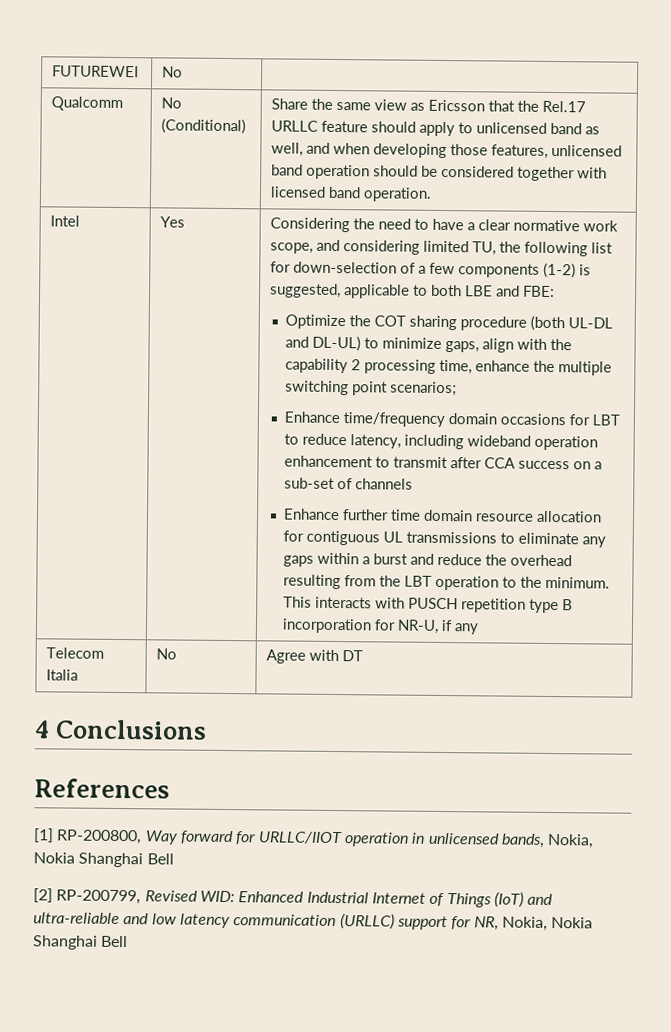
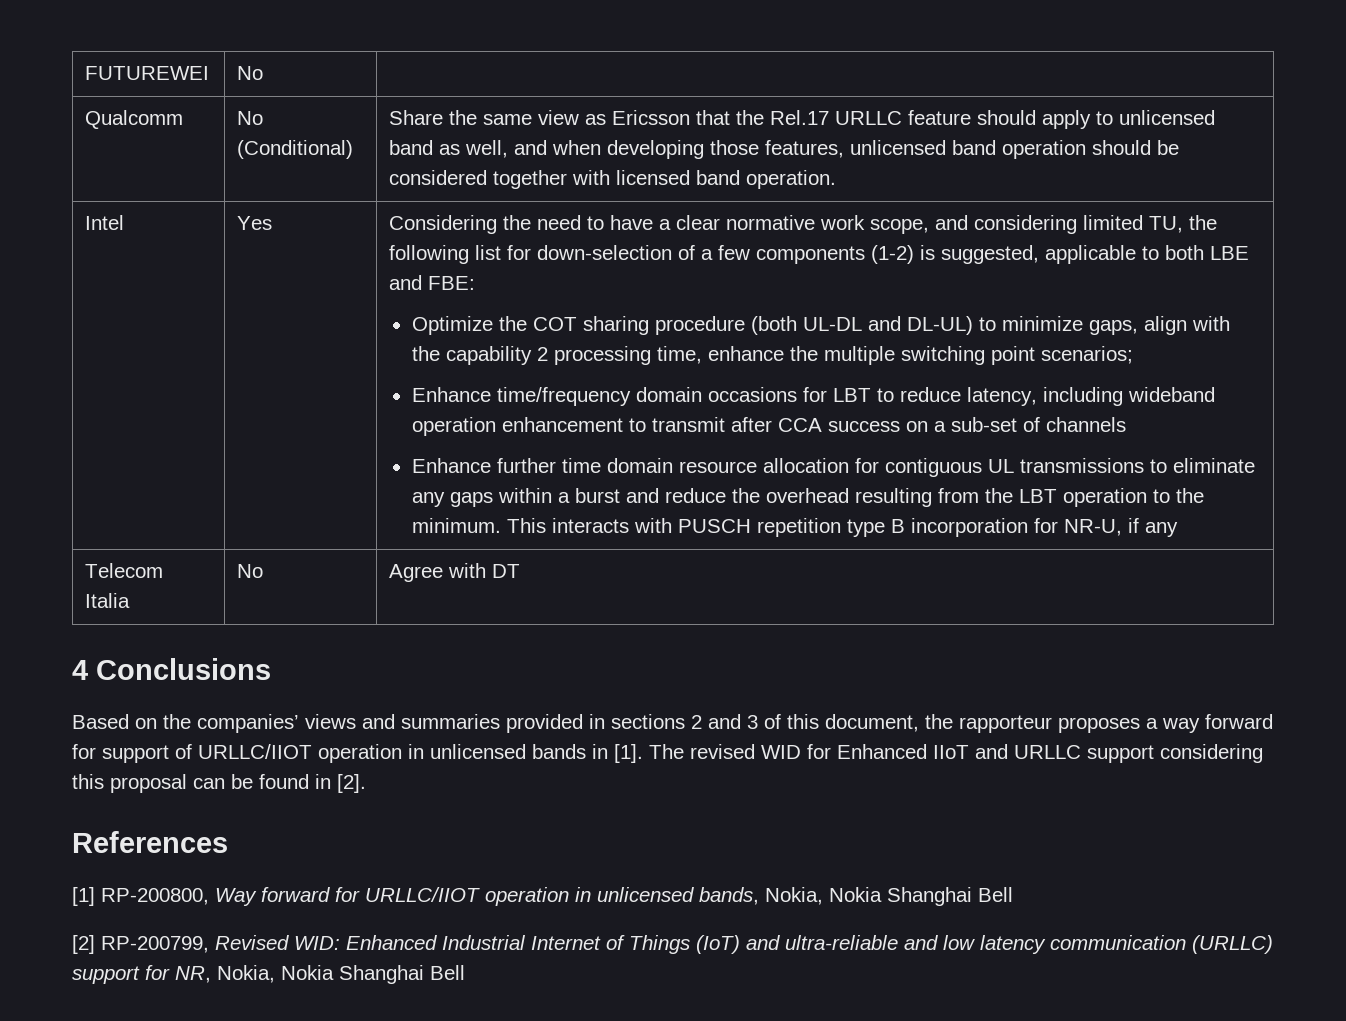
(208, 729) none -> [72,714,1273,733] [72,744,1263,763] [72,774,366,793] // Based on the companies’ views and summaries provided in sections 2 and 3 of this document, the rapporteur proposes a way forward for support of URLLC/IIOT operation in unlicensed bands in [1]. The revised WID for Enhanced IIoT and URLLC support considering this proposal can be found in [2].

